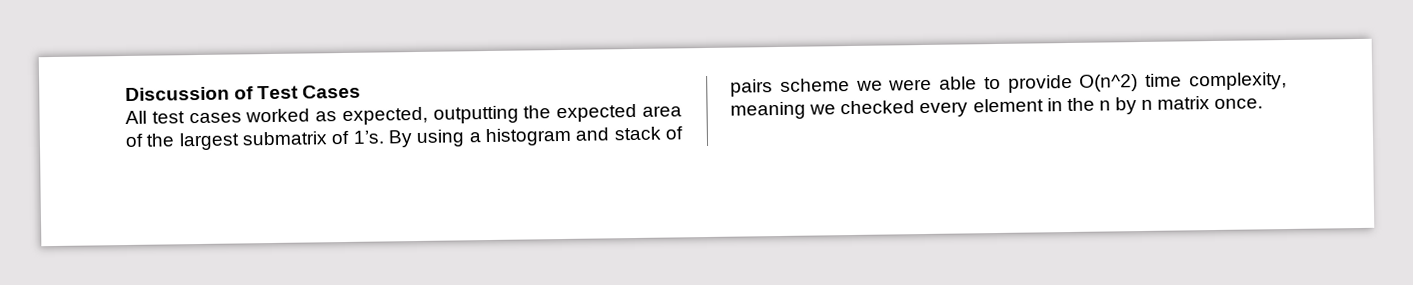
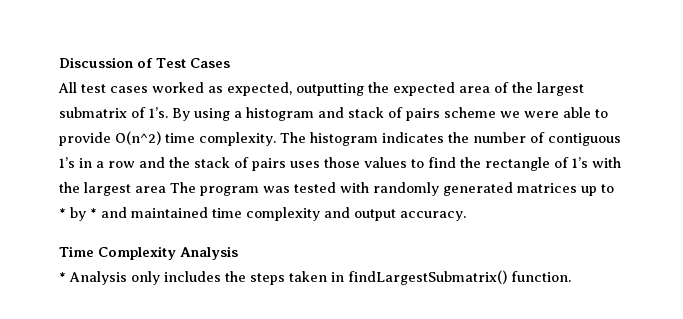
[1189,72,1287,91] [730,96,1264,120] complexity, meaning we checked every element in the n by n matrix once. -> [199,132,621,146] [59,157,621,171] [59,182,614,196] [59,207,466,221] [59,246,238,260] [59,270,571,285] complexity. The histogram indicates the number of contiguous 1’s in a row and the stack of pairs uses those values to find the rectangle of 1’s with the largest area The program was tested with randomly generated matrices up to * by * and maintained time complexity and output accuracy. // Time Complexity Analysis // * Analysis only includes the steps taken in findLargestSubmatrix() function.

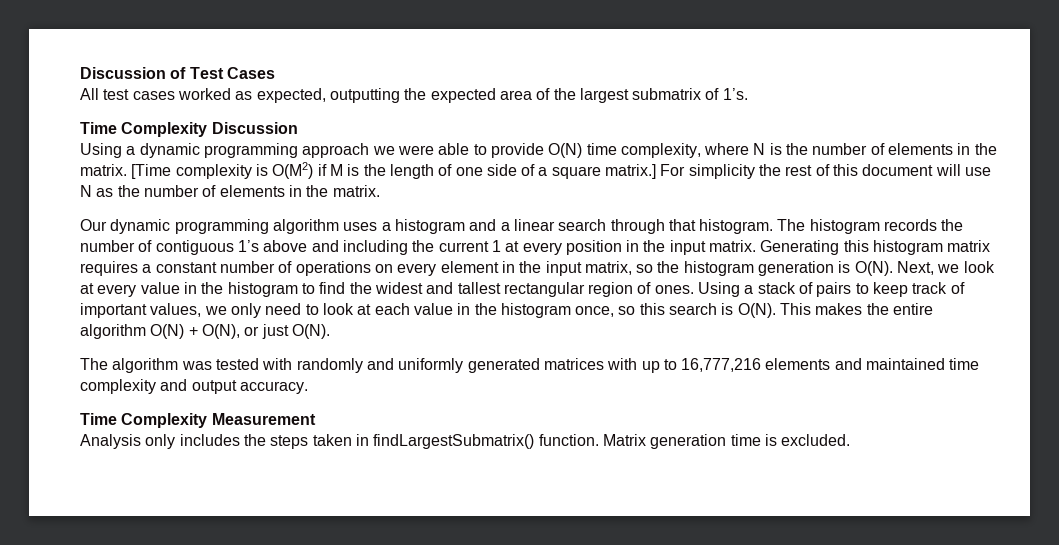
[172,107,496,121] By using a histogram and stack of pairs scheme -> [80,122,298,137] [80,143,370,158] // Time Complexity Discussion // Using a dynamic programming approach
[115,131,276,146] O(n^2) time complexity. -> [548,143,997,158] [80,162,992,179] [80,185,380,197] [80,219,774,234] O(N) time complexity, where N is the number of elements in the matrix. [Time complexity is O(M2) if M is the length of one side of a square matrix.] For simplicity the rest of this document will use N as the number of elements in the matrix. // Our dynamic programming algorithm uses a histogram and a linear search through that histogram.
[382,132,444,143] indicates -> [884,219,938,231] records
[79,157,621,171] [59,182,259,196] in a row and the stack of pairs uses those values to find the rectangle of 1’s with the largest area The program -> [263,240,991,255] [80,261,995,276] [80,282,965,297] [80,303,934,318] [80,324,330,339] [80,358,179,373] above and including the current 1 at every position in the input matrix. Generating this histogram matrix requires a constant number of operations on every element in the input matrix, so the histogram generation is O(N). Next, we look at every value in the histogram to find the widest and tallest rectangular region of ones. Using a stack of pairs to keep track of important values, we only need to look at each value in the histogram once, so this search is O(N). This makes the entire algorithm O(N) + O(N), or just O(N). // The algorithm
(439, 189) none -> [366,358,464,373] and uniformly
(577, 188) none -> [607,358,638,370] with
[59,207,97,221] * by * -> [681,358,831,372] 16,777,216 elements
[180,246,238,260] [59,272,66,282] Analysis // * -> [211,413,316,425] Measurement //
(571, 276) none -> [602,434,851,449] Matrix generation time is excluded.

